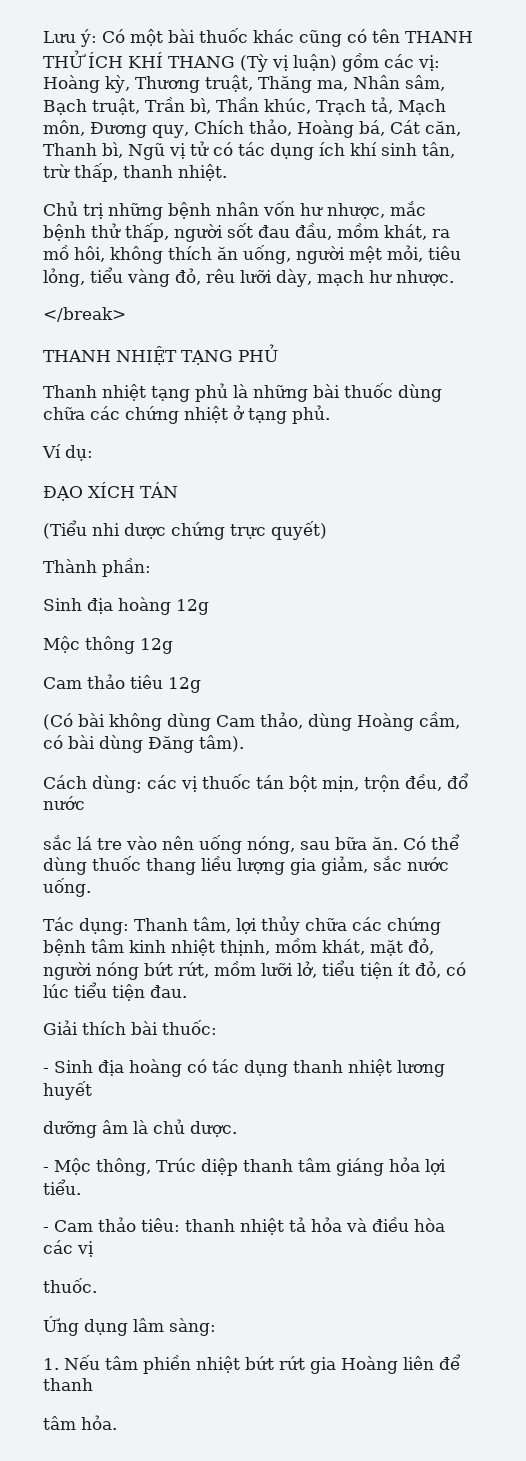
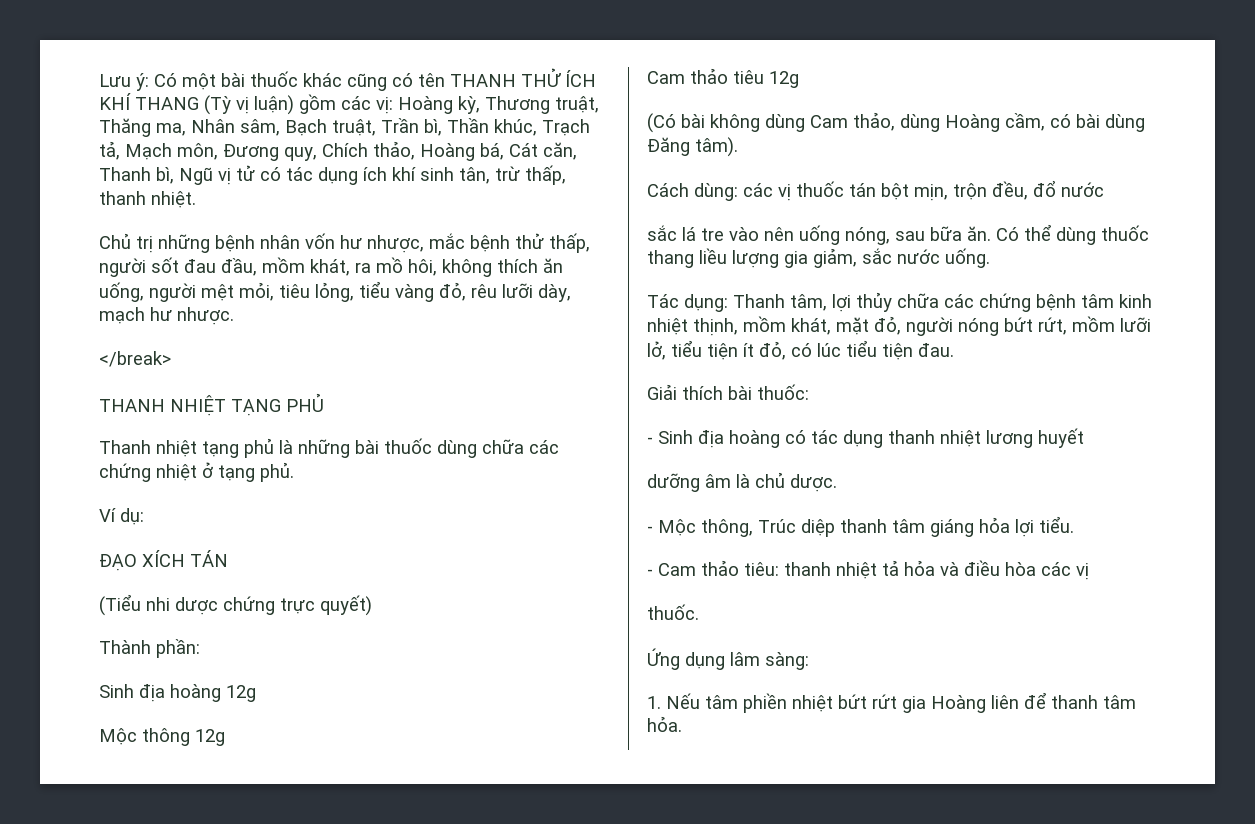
(93, 1384) // -> (1098, 702) none

